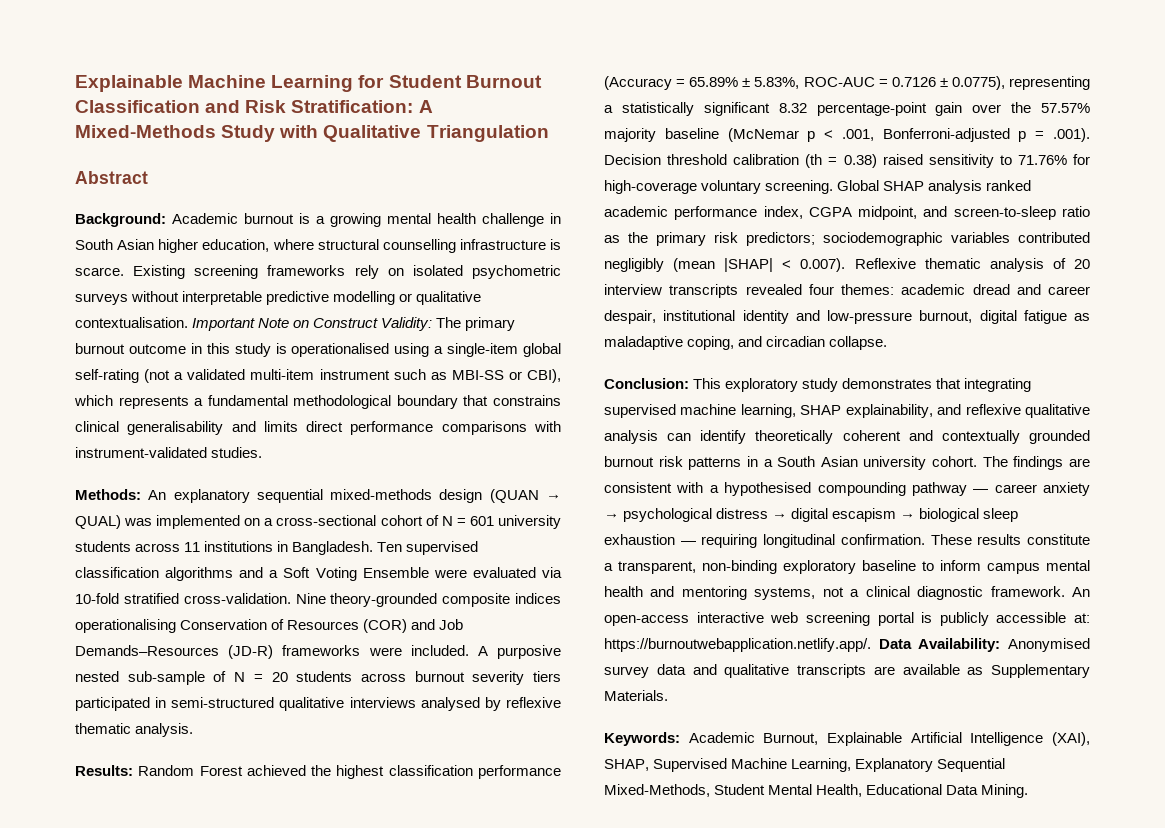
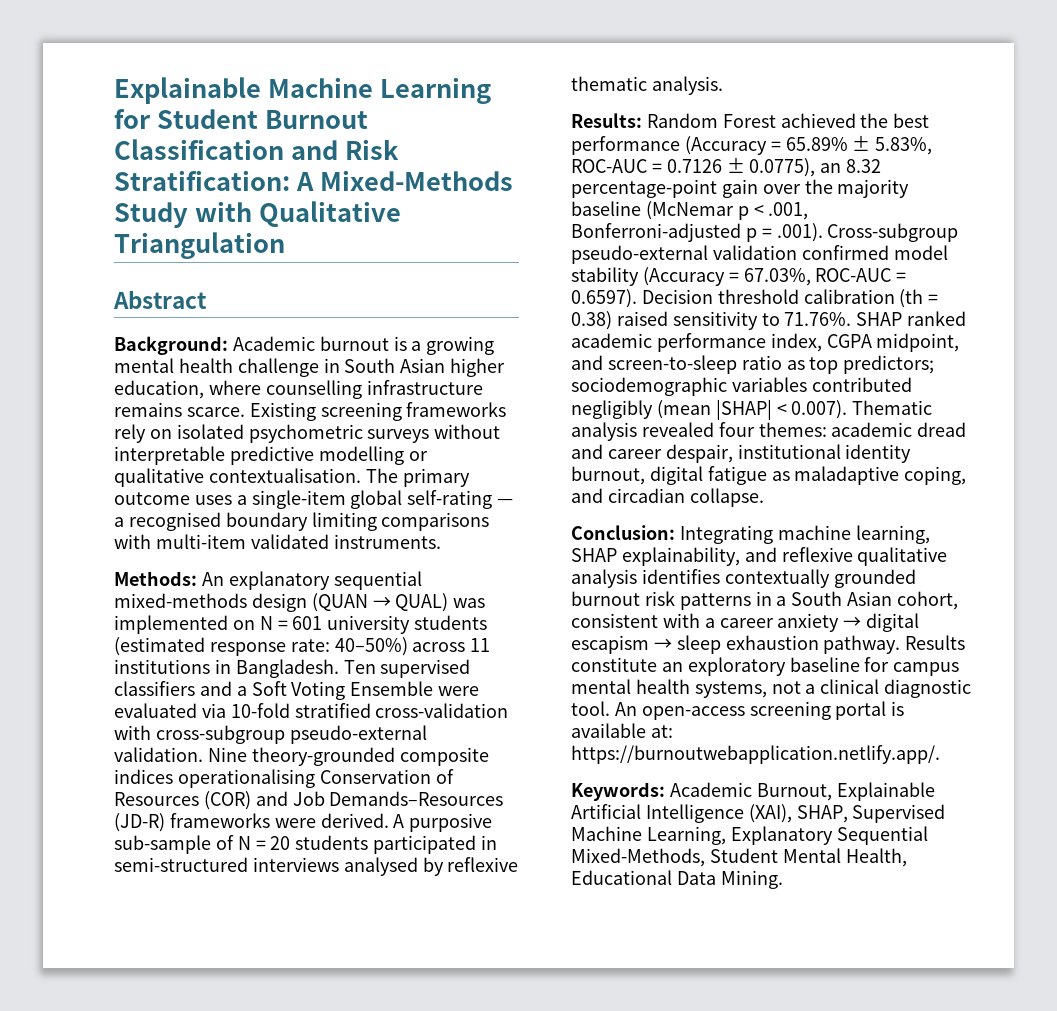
[317,239,379,250] structural -> (261, 387) none
[550,239,561,250] is -> [114,402,182,417] remains
[192,317,516,331] [75,343,561,357] [75,369,562,383] [74,395,561,409] [75,421,561,435] [75,447,263,458] Important Note on Construct Validity: The primary burnout outcome in this study is operationalised using a single-item global self-rating (not a validated multi-item instrument such as MBI-SS or CBI), which represents a fundamental methodological boundary that constrains clinical generalisability and limits direct performance comparisons with instrument-validated studies. -> [365,468,470,487] [114,490,514,509] [114,512,490,531] [114,534,441,549] The primary outcome uses a single-item global self-rating — a recognised boundary limiting comparisons with multi-item validated instruments.
[264,515,439,526] a cross-sectional cohort of -> (255, 625) none
(131, 546) none -> [114,637,408,656] (estimated response rate: 40–50%)
[75,567,234,581] classification algorithms -> [114,681,195,696] classifiers
[183,593,291,604] cross-validation. -> [375,703,509,718] [114,725,427,744] [114,747,203,762] cross-validation with cross-subgroup pseudo-external validation.
[410,645,469,656] included. -> [320,813,389,828] derived.
[75,671,119,682] nested -> (493, 822) none
[360,671,561,685] across burnout severity tiers -> (369, 842) none
[279,697,345,711] qualitative -> (248, 864) none
[336,765,473,779] highest classification -> [893,113,930,128] best
[1009,76,1090,90] [604,102,770,116] representing a statistically significant -> [820,163,842,173] an
[1041,103,1090,113] 57.57% -> (833, 186) none
(1090, 135) none -> [827,223,959,242] [571,245,948,264] [571,267,907,286] [571,289,637,308] Cross-subgroup pseudo-external validation confirmed model stability (Accuracy = 67.03%, ROC-AUC = 0.6597).
[1017,154,1090,165] [604,180,983,194] 71.76% for high-coverage voluntary screening. Global SHAP analysis -> [784,312,903,326] 71.76%. SHAP
[628,232,738,246] the primary risk -> [809,357,839,374] top
[854,258,1090,272] [604,284,739,298] Reflexive thematic analysis of 20 interview transcripts -> [852,400,933,415] [571,422,637,441] Thematic analysis
[795,310,912,324] and low-pressure -> (912, 453) none
[693,378,1032,392] [604,404,676,418] This exploratory study demonstrates that integrating supervised -> [679,525,773,544] Integrating
[667,430,933,444] can identify theoretically coherent and -> [641,569,720,584] identifies
[863,456,1090,470] [604,482,1090,496] [604,508,769,522] university cohort. The findings are consistent with a hypothesised compounding pathway — career anxiety → psychological distress -> [897,591,959,610] [571,613,840,632] cohort, consistent with a career anxiety
[919,508,980,522] biological -> (672, 644) none
[680,534,1090,548] [604,560,981,574] — requiring longitudinal confirmation. These results constitute a transparent, non-binding exploratory baseline to inform -> [823,635,966,654] [571,657,890,676] pathway. Results constitute an exploratory baseline for
[650,586,747,600] and mentoring -> (690, 686) none
[990,586,1065,597] framework. -> [571,701,610,716] tool.
[696,612,799,623] interactive web -> (745, 713) none
[939,612,1067,626] publicly accessible -> [571,723,646,738] available
[878,638,1090,652] [604,664,1090,678] [604,690,668,701] Data Availability: Anonymised survey data and qualitative transcripts are available as Supplementary Materials. -> (940, 754) none

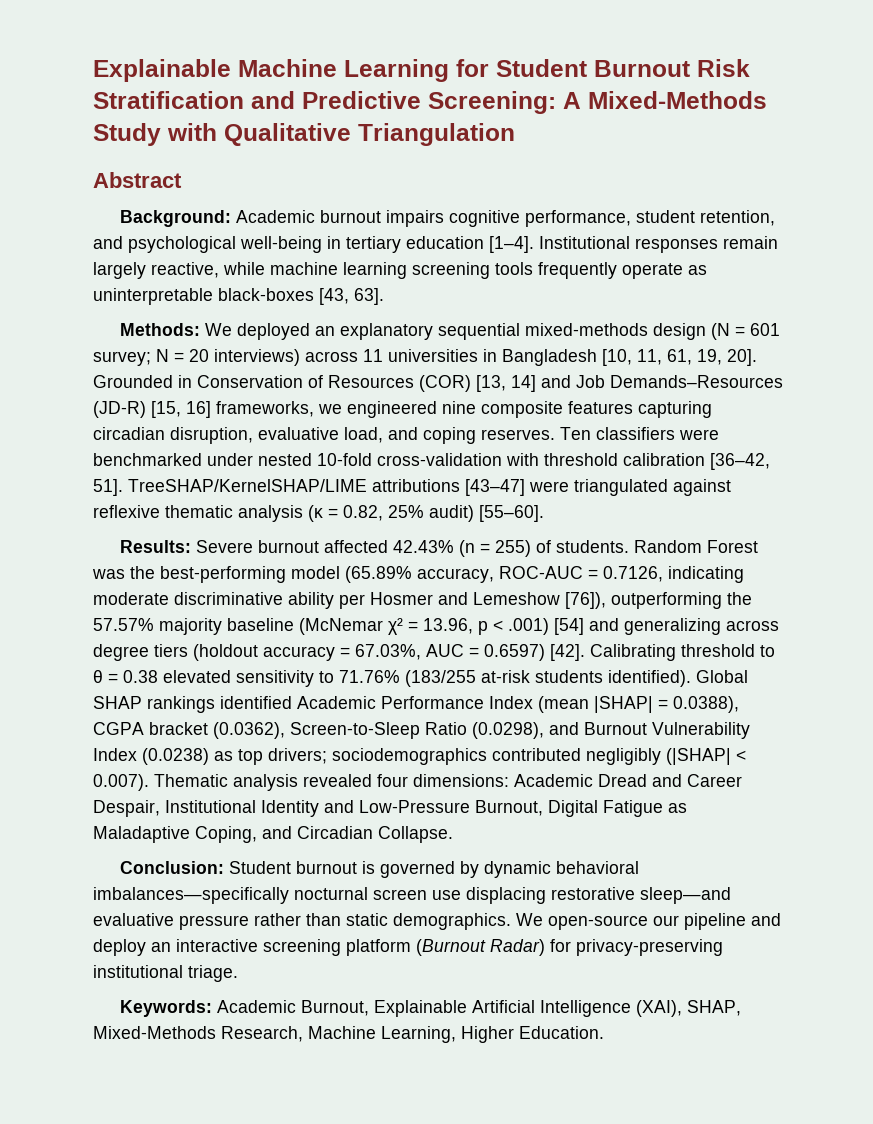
[114,139,399,160] [114,170,290,191] Classification and Risk Stratification: -> [697,59,750,77] [93,91,556,114] Risk Stratification and Predictive Screening:
[393,336,495,355] [114,358,506,377] [114,380,483,399] [114,402,507,421] [114,424,501,443] [114,446,428,465] [114,468,470,487] [114,490,514,509] [114,512,490,531] [114,534,441,549] [114,571,422,590] [114,593,486,612] [114,615,488,634] [114,637,491,656] [114,659,471,678] [114,681,480,700] [114,703,509,718] [114,725,427,744] [114,747,489,766] [114,769,315,788] is a growing mental health challenge in South Asian higher education, where counselling infrastructure remains scarce. Existing screening frameworks rely on isolated psychometric surveys without interpretable predictive modelling or qualitative contextualisation. The primary outcome uses a single-item global self-rating — a recognised boundary limiting comparisons with multi-item validated instruments. // Methods: An explanatory sequential mixed-methods design (QUAN → QUAL) was implemented on N = 601 university students (estimated response rate: 40–50%) across 11 institutions in Bangladesh. Ten supervised classifiers and a Soft Voting Ensemble were evaluated via 10-fold stratified cross-validation with cross-subgroup pseudo-external validation. Nine theory-grounded composite indices operationalising -> [385,210,775,227] [93,236,778,253] [93,262,707,279] [93,288,384,305] [119,323,780,340] [93,349,757,366] [93,375,192,388] impairs cognitive performance, student retention, and psychological well-being in tertiary education [1–4]. Institutional responses remain largely reactive, while machine learning screening tools frequently operate as uninterpretable black-boxes [43, 63]. // Methods: We deployed an explanatory sequential mixed-methods design (N = 601 survey; N = 20 interviews) across 11 universities in Bangladesh [10, 11, 61, 19, 20]. Grounded in
(251, 800) none -> [476,375,536,392] [13, 14]
[169,813,493,832] [114,835,498,854] [114,857,519,876] [571,76,723,95] [571,113,930,128] [571,135,933,155] [571,157,882,177] [571,179,910,198] [571,201,809,220] [571,223,959,242] [571,245,948,264] [571,267,907,286] [571,289,939,308] [571,311,967,330] [571,333,960,352] [571,355,935,374] [571,377,912,396] [571,399,772,420] frameworks were derived. A purposive sub-sample of N = 20 students participated in semi-structured interviews analysed by reflexive thematic analysis. // Results: Random Forest achieved the best performance (Accuracy = 65.89% ± 5.83%, ROC-AUC = 0.7126 ± 0.0775), an 8.32 percentage-point gain over the majority baseline (McNemar p < .001, Bonferroni-adjusted p = .001). Cross-subgroup pseudo-external validation confirmed model stability (Accuracy = 67.03%, ROC-AUC = 0.6597). Decision threshold calibration (th = 0.38) raised sensitivity to 71.76%. SHAP ranked academic performance index, CGPA midpoint, and screen-to-sleep ratio as top predictors; sociodemographic variables contributed negligibly (mean |SHAP| -> [151,401,712,418] [93,427,719,444] [93,453,770,470] [93,479,731,496] [93,505,544,522] [119,540,758,557] [92,566,744,583] [93,592,752,609] [93,618,779,635] [93,644,775,661] [93,670,748,687] [93,696,739,713] [93,722,750,739] [93,748,731,765] [15, 16] frameworks, we engineered nine composite features capturing circadian disruption, evaluative load, and coping reserves. Ten classifiers were benchmarked under nested 10-fold cross-validation with threshold calibration [36–42, 51]. TreeSHAP/KernelSHAP/LIME attributions [43–47] were triangulated against reflexive thematic analysis (κ = 0.82, 25% audit) [55–60]. // Results: Severe burnout affected 42.43% (n = 255) of students. Random Forest was the best-performing model (65.89% accuracy, ROC-AUC = 0.7126, indicating moderate discriminative ability per Hosmer and Lemeshow [76]), outperforming the 57.57% majority baseline (McNemar χ² = 13.96, p < .001) [54] and generalizing across degree tiers (holdout accuracy = 67.03%, AUC = 0.6597) [42]. Calibrating threshold to θ = 0.38 elevated sensitivity to 71.76% (183/255 at-risk students identified). Global SHAP rankings identified Academic Performance Index (mean |SHAP| = 0.0388), CGPA bracket (0.0362), Screen-to-Sleep Ratio (0.0298), and Burnout Vulnerability Index (0.0238) as top drivers; sociodemographics contributed negligibly (|SHAP|
[758,422,967,437] [571,444,912,463] [571,466,967,485] [571,488,764,507] [571,525,930,544] [571,547,948,566] [571,569,916,588] [571,591,959,610] [571,613,920,632] [571,635,966,654] [571,657,960,676] [571,679,972,698] [571,701,905,720] [571,723,673,738] [571,745,940,764] themes: academic dread and career despair, institutional identity burnout, digital fatigue as maladaptive coping, and circadian collapse. // Conclusion: Integrating machine learning, SHAP explainability, and reflexive qualitative analysis identifies contextually grounded burnout risk patterns in a South Asian cohort, consistent with a career anxiety → digital escapism → sleep exhaustion pathway. Results constitute an exploratory baseline for campus mental health systems, not a clinical diagnostic tool. An open-access screening portal is available at: https://burnoutwebapplication.netlify.app/. -> [413,774,742,787] [93,800,687,817] [93,826,453,843] [119,861,639,878] [93,887,731,904] [93,913,781,930] [93,939,723,956] [93,965,238,982] dimensions: Academic Dread and Career Despair, Institutional Identity and Low-Pressure Burnout, Digital Fatigue as Maladaptive Coping, and Circadian Collapse. // Conclusion: Student burnout is governed by dynamic behavioral imbalances—specifically nocturnal screen use displacing restorative sleep—and evaluative pressure rather than static demographics. We open-source our pipeline and deploy an interactive screening platform (Burnout Radar) for privacy-preserving institutional triage.
[852,804,946,823] [571,826,928,845] [571,848,907,867] [571,870,783,889] Supervised Machine Learning, Explanatory Sequential Mixed-Methods, Student Mental Health, Educational Data Mining. -> [93,1026,604,1043] Mixed-Methods Research, Machine Learning, Higher Education.

